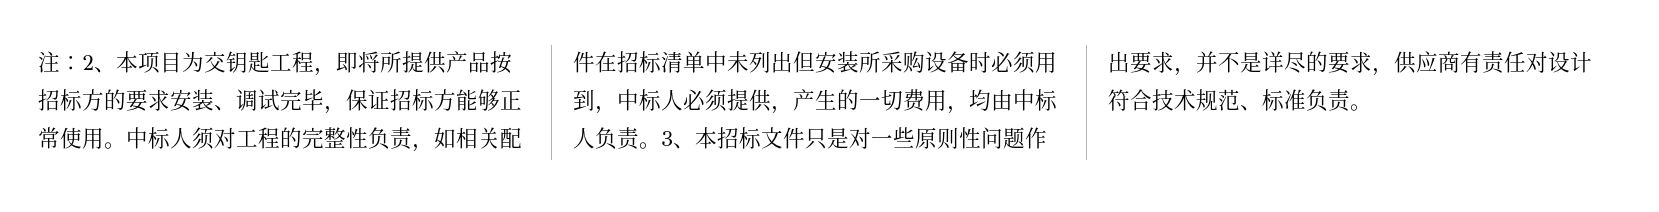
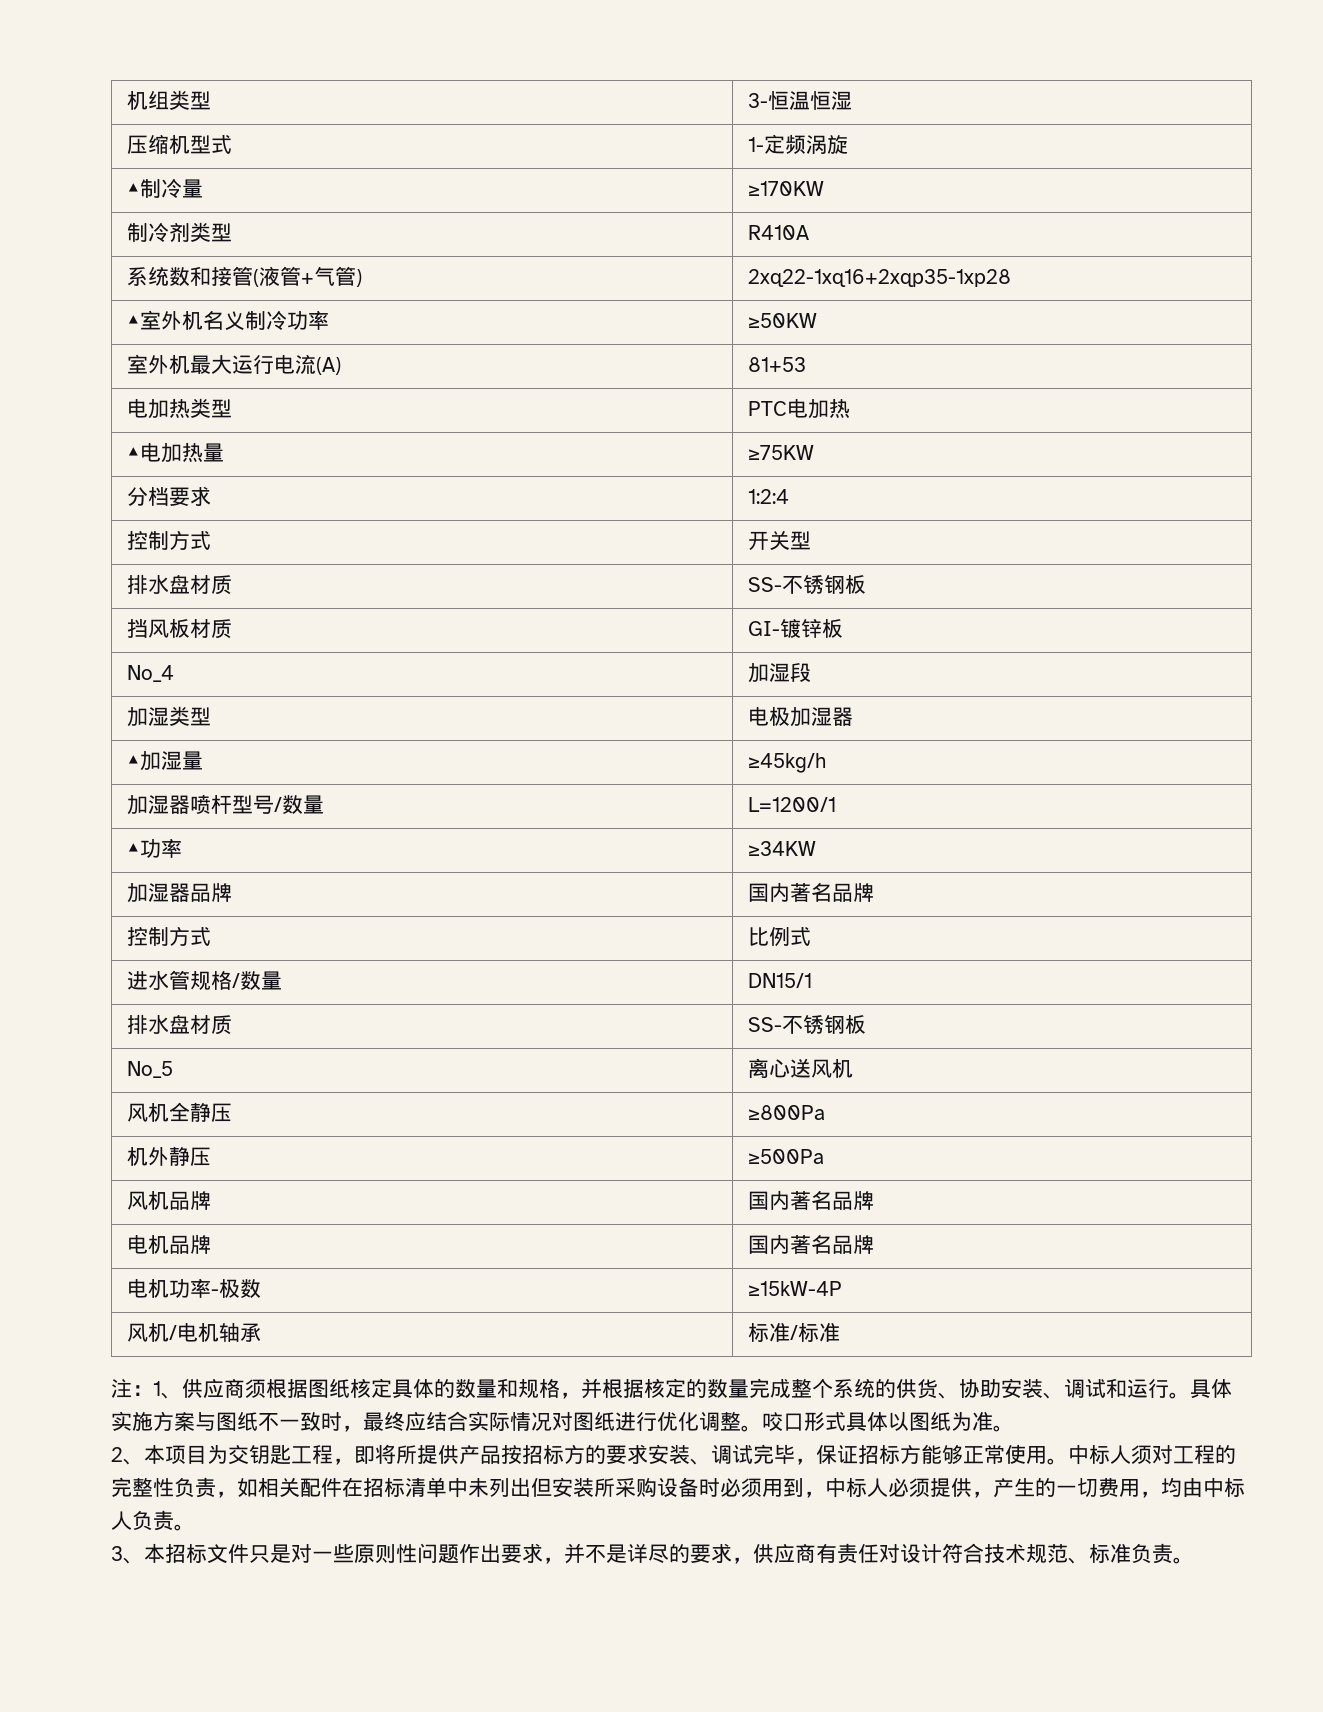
[38,51,82,73] 注： -> [126,90,211,110] [747,91,852,110] [126,134,232,154] [747,134,848,154] [126,179,203,198] [747,181,824,196] [126,222,232,242] [747,225,809,240] [126,266,362,287] [747,269,1011,287] [126,310,329,330] [747,313,817,328] [126,354,341,375] [747,357,806,372] [126,398,232,419] [747,398,850,419] [126,442,224,463] [747,445,814,460] [126,486,211,506] [747,489,789,504] [126,530,211,550] [747,530,811,551] [126,574,232,595] [747,575,866,595] [126,619,232,639] [747,618,843,638] [126,665,174,682] [747,663,811,683] [126,706,211,727] [747,707,853,727] [126,751,203,771] [747,753,826,773] [126,794,324,815] [747,797,836,812] [126,838,182,858] [747,841,816,856] [126,883,232,903] [747,882,874,902] [126,926,211,946] [747,927,811,947] [126,970,282,990] [747,973,812,988] [126,1014,232,1035] [747,1015,866,1035] [126,1061,173,1078] [747,1058,853,1079] [126,1102,232,1122] [747,1105,825,1120] [126,1146,211,1166] [747,1149,824,1164] [126,1191,211,1210] [747,1190,874,1210] [126,1235,211,1254] [747,1234,874,1254] [126,1278,261,1298] [747,1281,842,1296] [126,1323,261,1342] [747,1322,840,1342] [111,1378,1232,1399] [111,1411,1014,1432] 机组类型 | 3-恒温恒湿 // 压缩机型式 | 1-定频涡旋 // ▲制冷量 | ≥170KW // 制冷剂类型 | R410A // 系统数和接管(液管+气管) | 2xq22-1xq16+2xqp35-1xp28 // ▲室外机名义制冷功率 | ≥50KW // 室外机最大运行电流(A) | 81+53 // 电加热类型 | PTC电加热 // ▲电加热量 | ≥75KW // 分档要求 | 1:2:4 // 控制方式 | 开关型 // 排水盘材质 | SS-不锈钢板 // 挡风板材质 | GI-镀锌板 // No_4 | 加湿段 // 加湿类型 | 电极加湿器 // ▲加湿量 | ≥45kg/h // 加湿器喷杆型号/数量 | L=1200/1 // ▲功率 | ≥34KW // 加湿器品牌 | 国内著名品牌 // 控制方式 | 比例式 // 进水管规格/数量 | DN15/1 // 排水盘材质 | SS-不锈钢板 // No_5 | 离心送风机 // 风机全静压 | ≥800Pa // 机外静压 | ≥500Pa // 风机品牌 | 国内著名品牌 // 电机品牌 | 国内著名品牌 // 电机功率-极数 | ≥15kW-4P // 风机/电机轴承 | 标准/标准 // 注：1、供应商须根据图纸核定具体的数量和规格，并根据核定的数量完成整个系统的供货、协助安装、调试和运行。具体实施方案与图纸不一致时，最终应结合实际情况对图纸进行优化调整。咬口形式具体以图纸为准。 //
(661, 145) none -> (195, 1527) //

